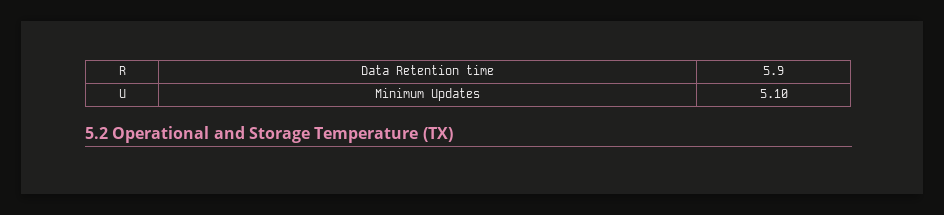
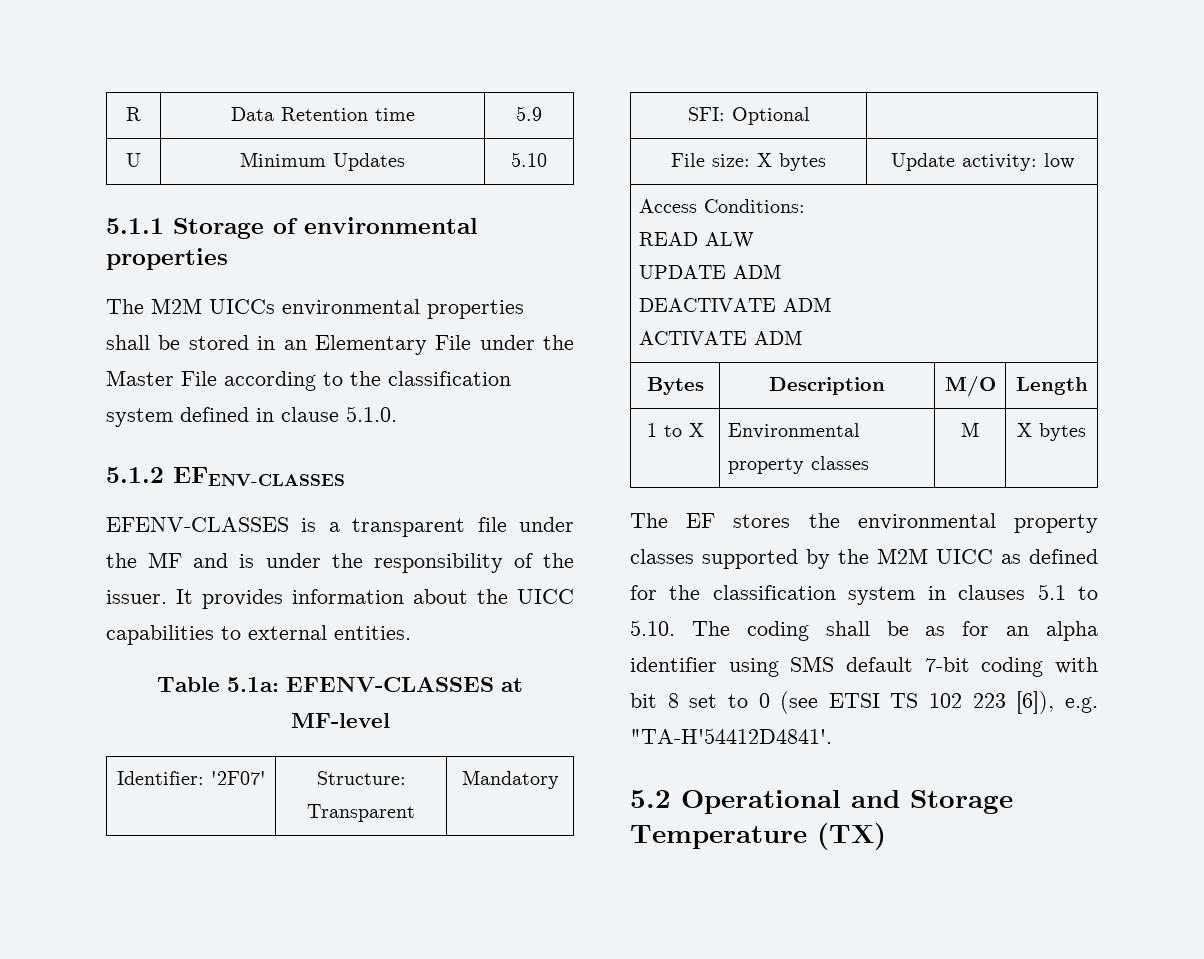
(788, 93) none -> [106,217,478,239] [106,248,228,270] [106,298,524,319] [106,335,574,355] [106,370,511,391] [106,406,397,427] [106,467,345,486] [106,517,574,537] [106,552,574,573] [106,589,574,609] [106,625,411,645] [157,677,523,692] [290,713,390,728] [116,771,266,785] [316,771,406,785] [307,804,415,822] [461,770,559,789] [687,107,810,125] [671,153,826,171] [890,153,1075,171] [639,199,806,213] [639,232,755,249] [639,264,782,279] [639,297,832,312] [639,330,803,345] [646,377,704,395] [769,377,885,395] [944,376,996,397] [1015,377,1088,395] [646,423,704,437] [728,423,861,439] [728,456,870,474] [961,422,979,437] [1017,423,1086,441] [630,513,1098,533] [630,548,1098,569] [630,584,1098,605] [630,620,1098,641] [630,656,1098,677] [630,691,1098,714] [630,728,832,744] // 5.1.1 Storage of environmental properties // The M2M UICCs environmental properties shall be stored in an Elementary File under the Master File according to the classification system defined in clause 5.1.0. // 5.1.2 EFENV-CLASSES // EFENV-CLASSES is a transparent file under the MF and is under the responsibility of the issuer. It provides information about the UICC capabilities to external entities. // Table 5.1a: EFENV-CLASSES at MF-level // Identifier: '2F07' | Structure: Transparent | Mandatory // SFI: Optional | // File size: X bytes | Update activity: low // Access Conditions: // READ ALW // UPDATE ADM // DEACTIVATE ADM // ACTIVATE ADM // Bytes | Description | M/O | Length // 1 to X | Environmental property classes | M | X bytes // The EF stores the environmental property classes supported by the M2M UICC as defined for the classification system in clauses 5.1 to 5.10. The coding shall be as for an alpha identifier using SMS default 7-bit coding with bit 8 set to 0 (see ETSI TS 102 223 [6]), e.g. "TA-H'54412D4841'.

